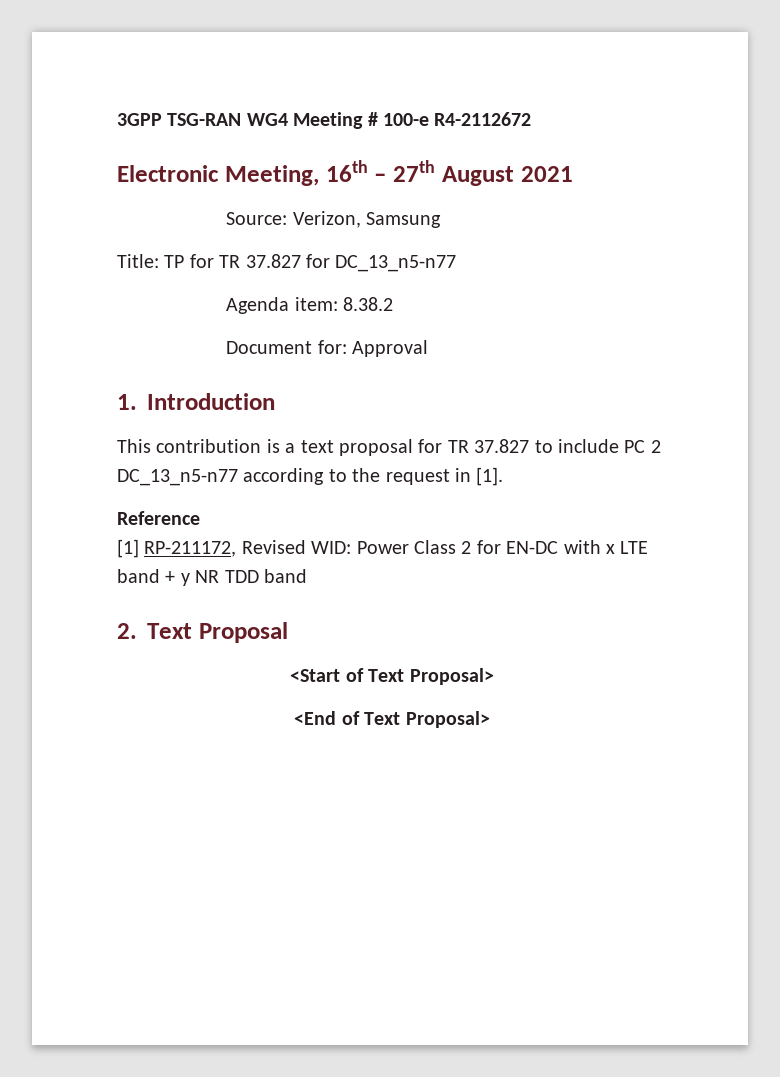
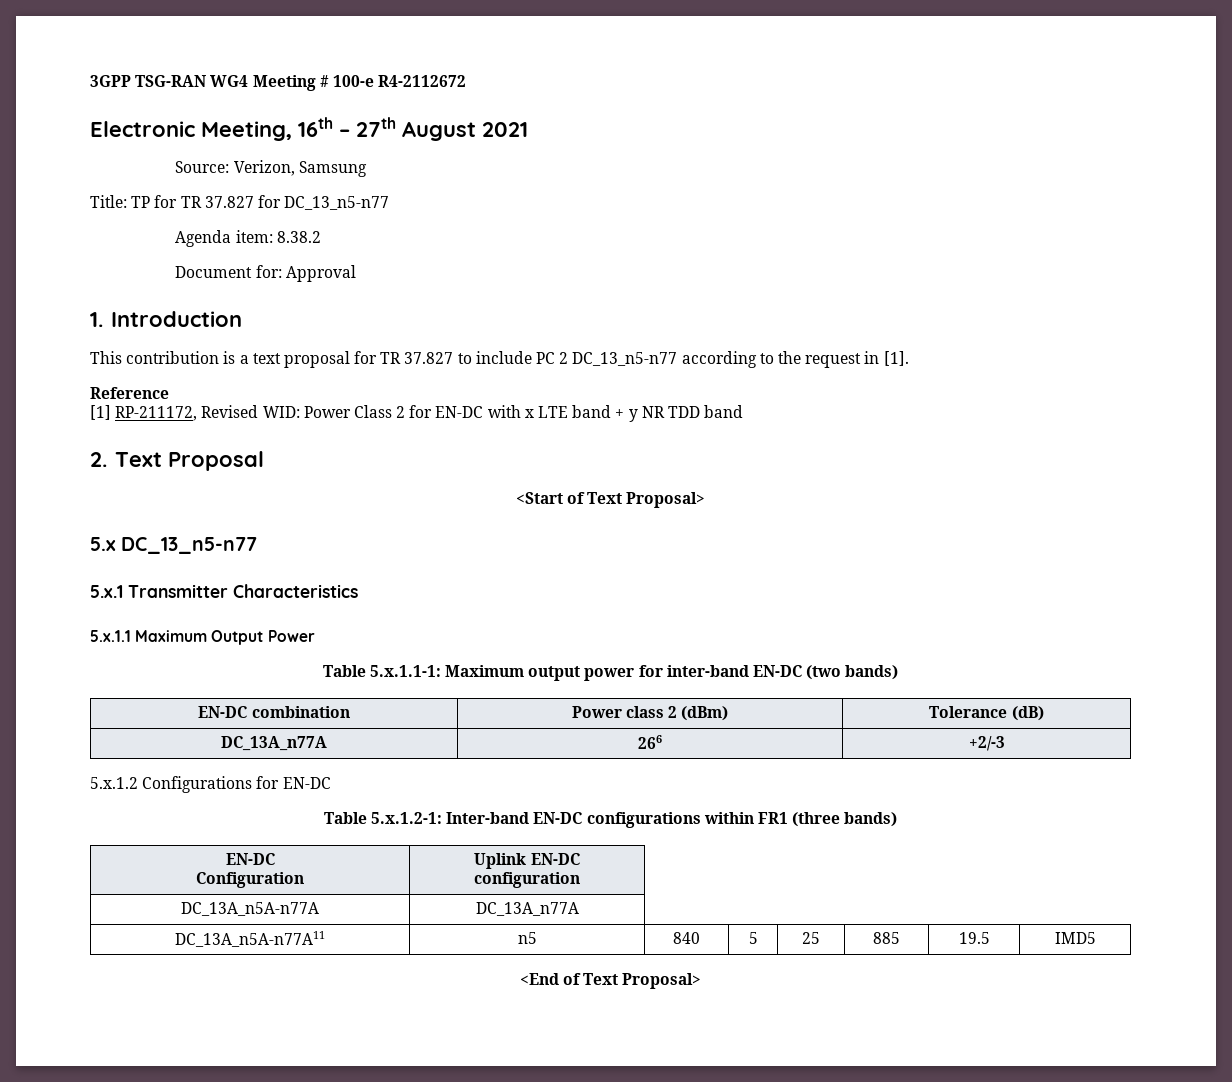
(494, 676) none -> [90,537,258,554] [90,584,358,598] [90,630,315,645] [322,665,899,681] [198,706,350,718] [571,706,729,721] [929,706,1044,721] [221,736,327,751] [638,735,662,749] [968,736,1005,751] [90,776,331,793] [323,812,898,828] [225,853,275,865] [196,872,304,888] [474,853,580,869] [474,872,580,888] [181,902,319,916] [475,902,579,916] [175,931,325,947] [517,932,537,944] [673,932,700,944] [748,932,758,944] [802,932,820,944] [873,932,900,944] [958,932,990,944] [1054,932,1096,944] // 5.x DC_13_n5-n77 // 5.x.1 Transmitter Characteristics // 5.x.1.1 Maximum Output Power // Table 5.x.1.1-1: Maximum output power for inter-band EN-DC (two bands) // EN-DC combination | Power class 2 (dBm) | Tolerance (dB) // DC_13A_n77A | 266 | +2/-3 // 5.x.1.2 Configurations for EN-DC // Table 5.x.1.2-1: Inter-band EN-DC configurations within FR1 (three bands) // EN-DC // Configuration | Uplink EN-DC // configuration // DC_13A_n5A-n77A | DC_13A_n77A // DC_13A_n5A-n77A11 | n5 | 840 | 5 | 25 | 885 | 19.5 | IMD5

